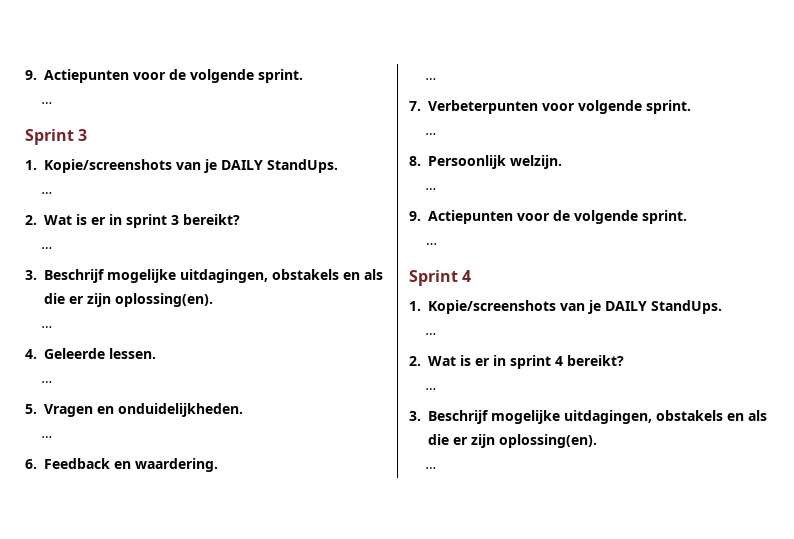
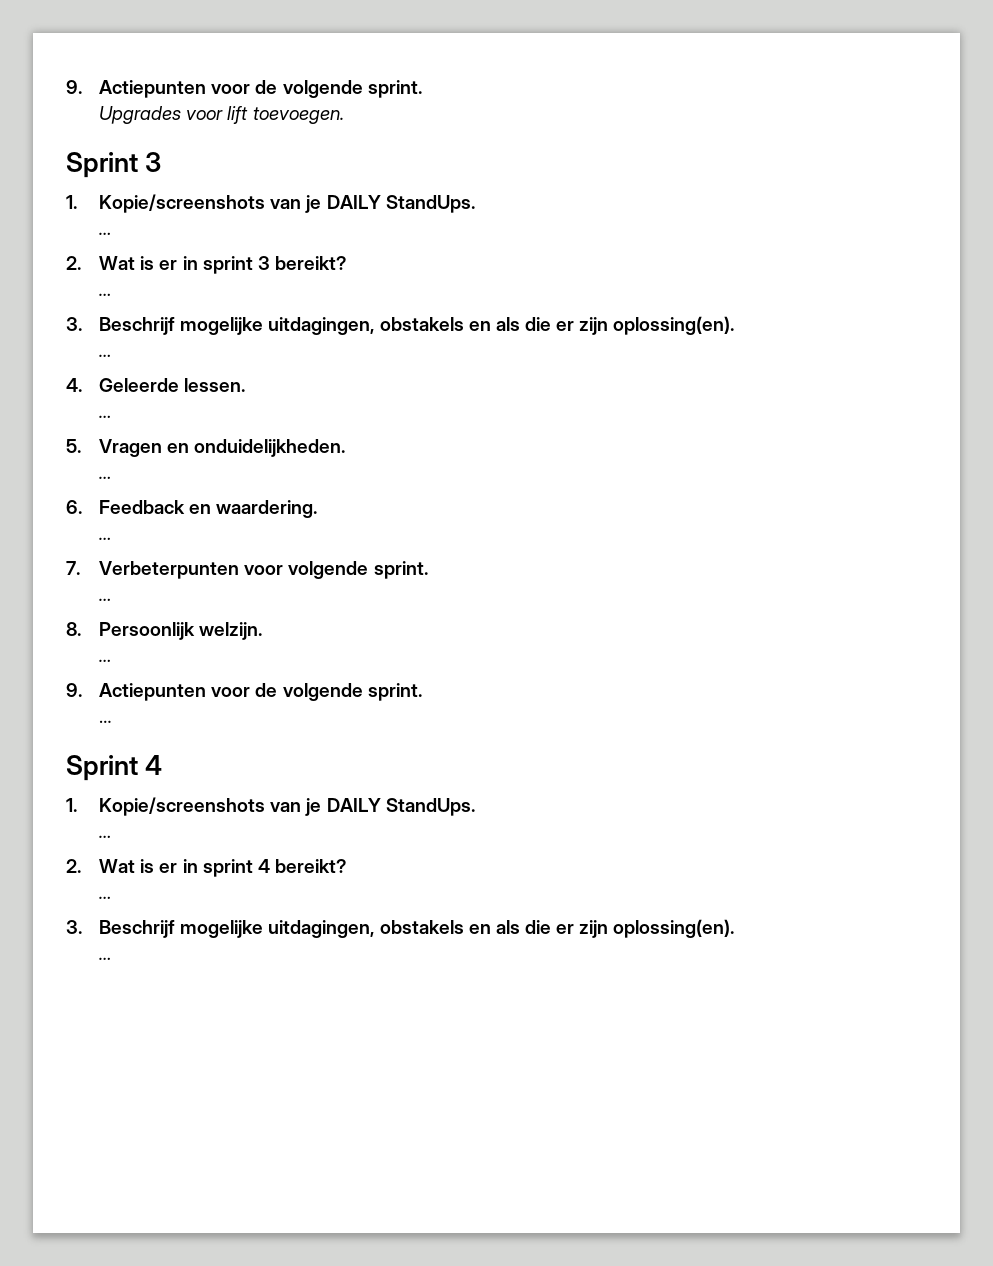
[25,69,303,83] [42,102,54,104] 9. Actiepunten voor de volgende sprint. // … -> [66,80,422,98] [99,106,344,124] 9. Actiepunten voor de volgende sprint. // Upgrades voor lift toevoegen.

